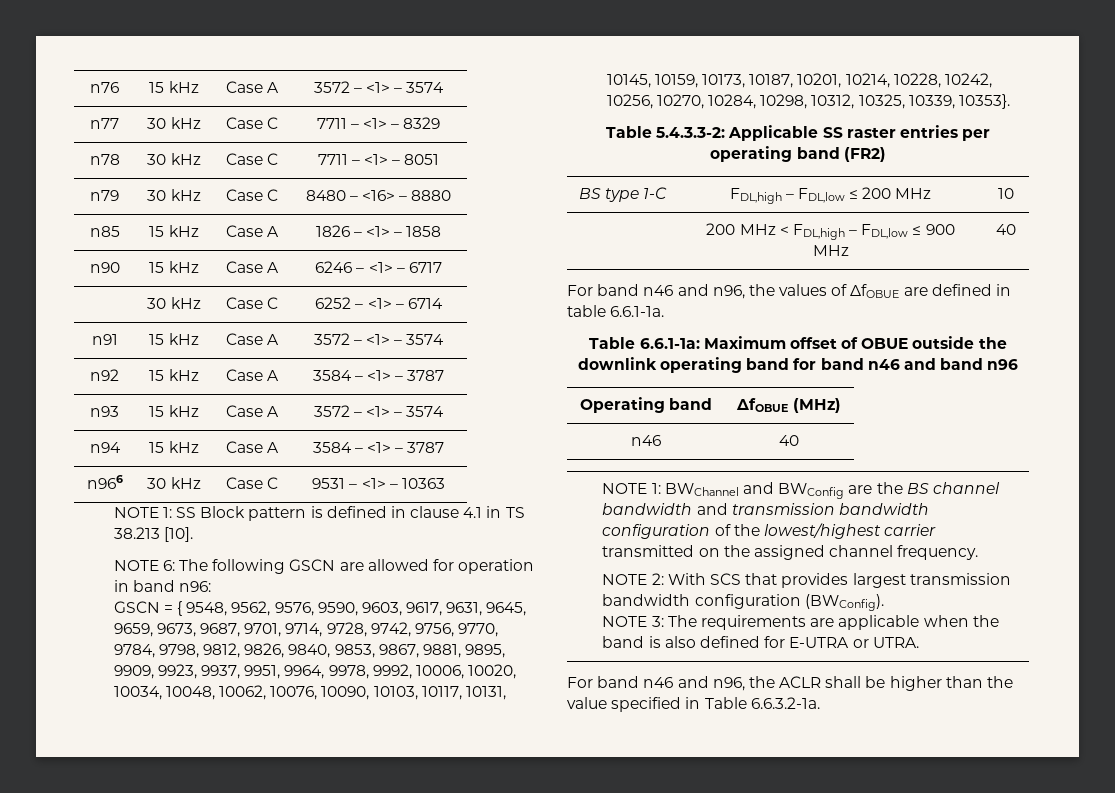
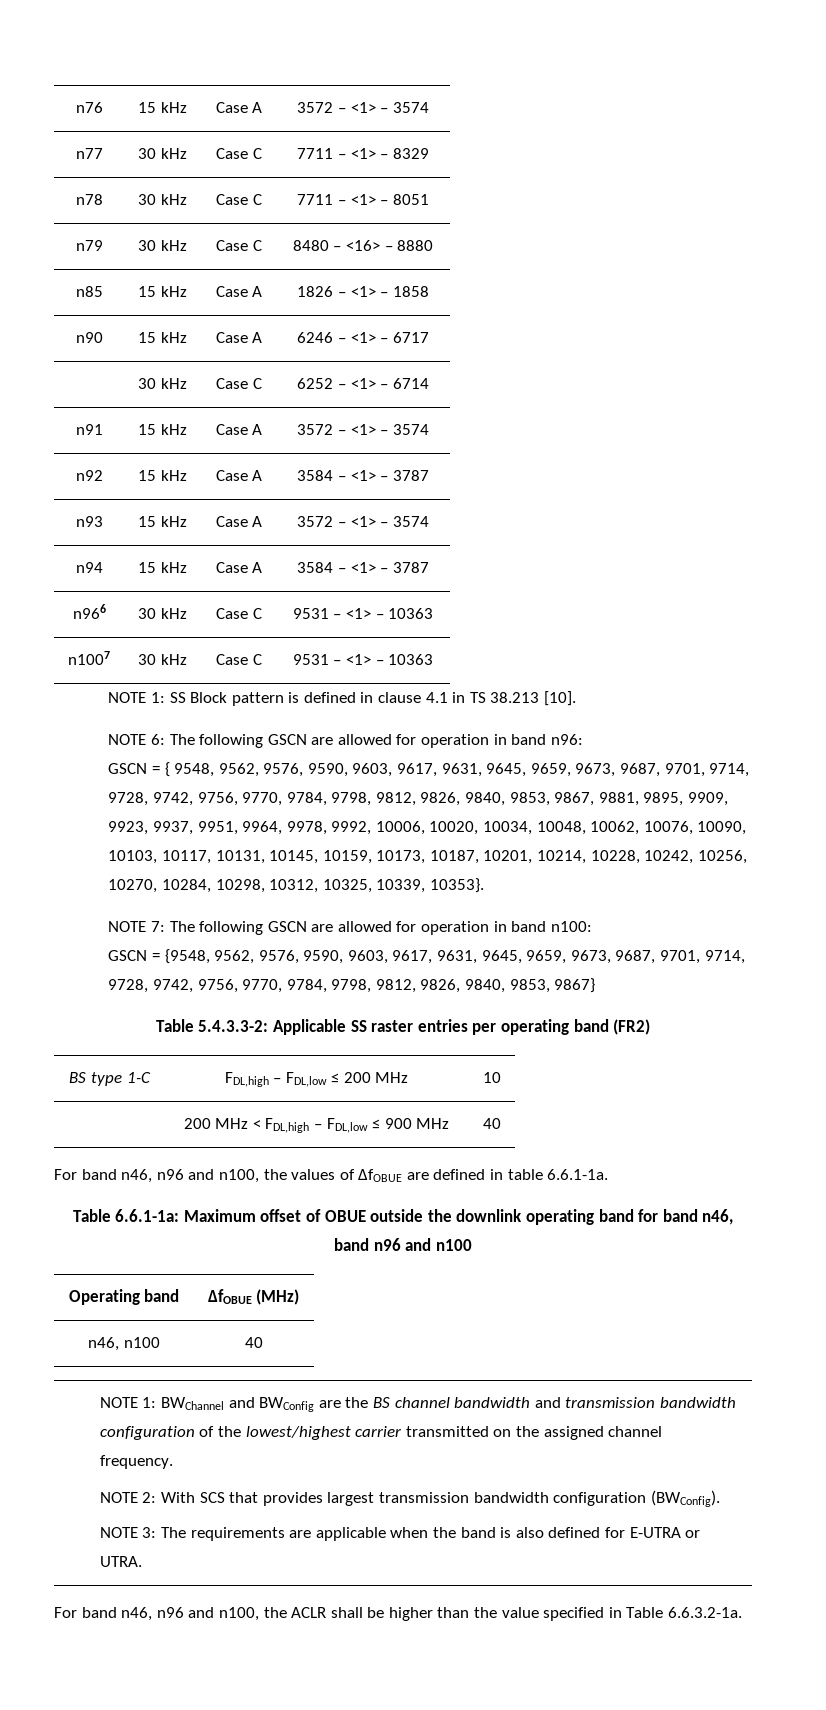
(445, 483) none -> [68,651,110,665] [138,654,187,665] [216,654,262,665] [292,654,434,665] // n1007 | 30 kHz | Case C | 9531 – <1> – 10363
(1010, 101) none -> [108,921,592,935] [108,949,745,964] [108,978,596,993] // NOTE 7: The following GSCN are allowed for operation in band n100: // GSCN = {9548, 9562, 9576, 9590, 9603, 9617, 9631, 9645, 9659, 9673, 9687, 9701, 9714, 9728, 9742, 9756, 9770, 9784, 9798, 9812, 9826, 9840, 9853, 9867}
[643,284,745,299] n46 and n96, -> [121,1169,259,1183] n46, n96 and n100,
[867,358,936,370] n46 and -> [702,1209,734,1225] n46,
(1019, 364) none -> [405,1238,472,1251] and n100
[631,435,661,446] n46 -> [88,1337,160,1351] n46, n100
[643,676,745,691] n46 and n96, -> [121,1607,259,1621] n46, n96 and n100,

